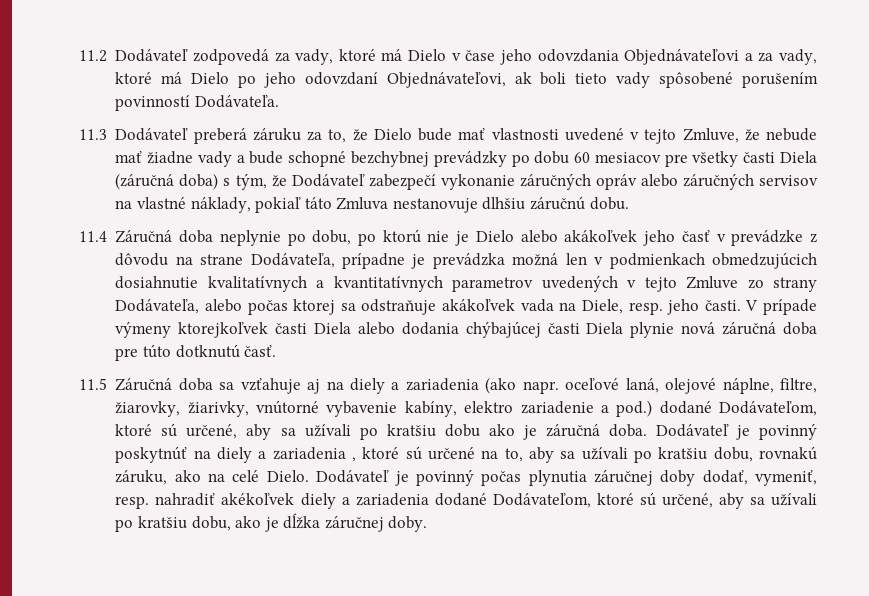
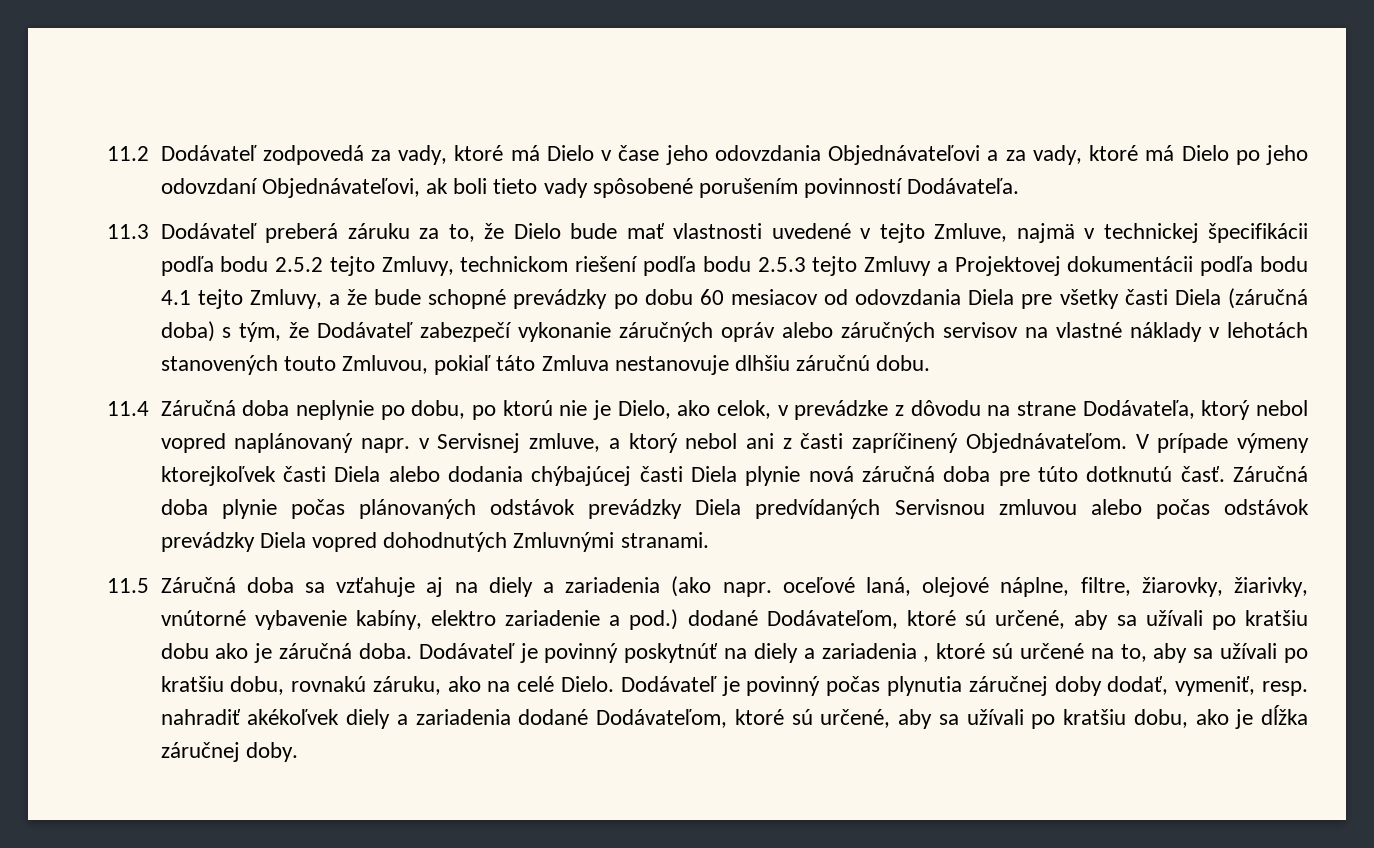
[744,128,817,141] [115,151,245,167] že nebude mať žiadne vady a -> [1016,223,1308,243] [160,256,1308,276] [160,289,368,309] najmä v technickej špecifikácii podľa bodu 2.5.2 tejto Zmluvy, technickom riešení podľa bodu 2.5.3 tejto Zmluvy a Projektovej dokumentácii podľa bodu 4.1 tejto Zmluvy, a že
[351,151,430,167] bezchybnej -> (507, 299) none
(661, 157) none -> [824,289,1015,305] od odovzdania Diela
[190,197,251,213] náklady, -> [1130,322,1308,342] [160,355,428,375] náklady v lehotách stanovených touto Zmluvou,
[475,230,710,246] Dielo alebo akákoľvek jeho časť -> [617,400,771,419] Dielo, ako celok,
[342,252,817,269] [115,275,817,292] [115,299,741,315] prípadne je prevádzka možná len v podmienkach obmedzujúcich dosiahnutie kvalitatívnych a kvantitatívnych parametrov uvedených v tejto Zmluve zo strany Dodávateľa, alebo počas ktorej sa odstraňuje akákoľvek vada na Diele, resp. jeho časti. -> [1201,400,1308,420] [160,433,1127,453] ktorý nebol vopred naplánovaný napr. v Servisnej zmluve, a ktorý nebol ani z časti zapríčinený Objednávateľom.
(277, 351) none -> [1233,466,1308,482] [160,499,1309,519] [160,532,709,552] Záručná doba plynie počas plánovaných odstávok prevádzky Diela predvídaných Servisnou zmluvou alebo počas odstávok prevádzky Diela vopred dohodnutých Zmluvnými stranami.

